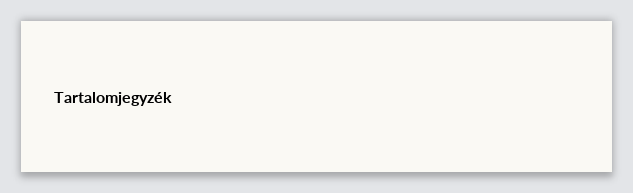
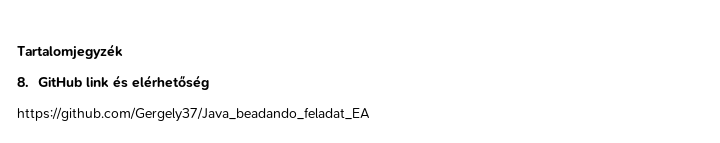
(172, 99) none -> [17,75,210,90] [17,107,370,122] // 8. GitHub link és elérhetőség // https://github.com/Gergely37/Java_beadando_feladat_EA

